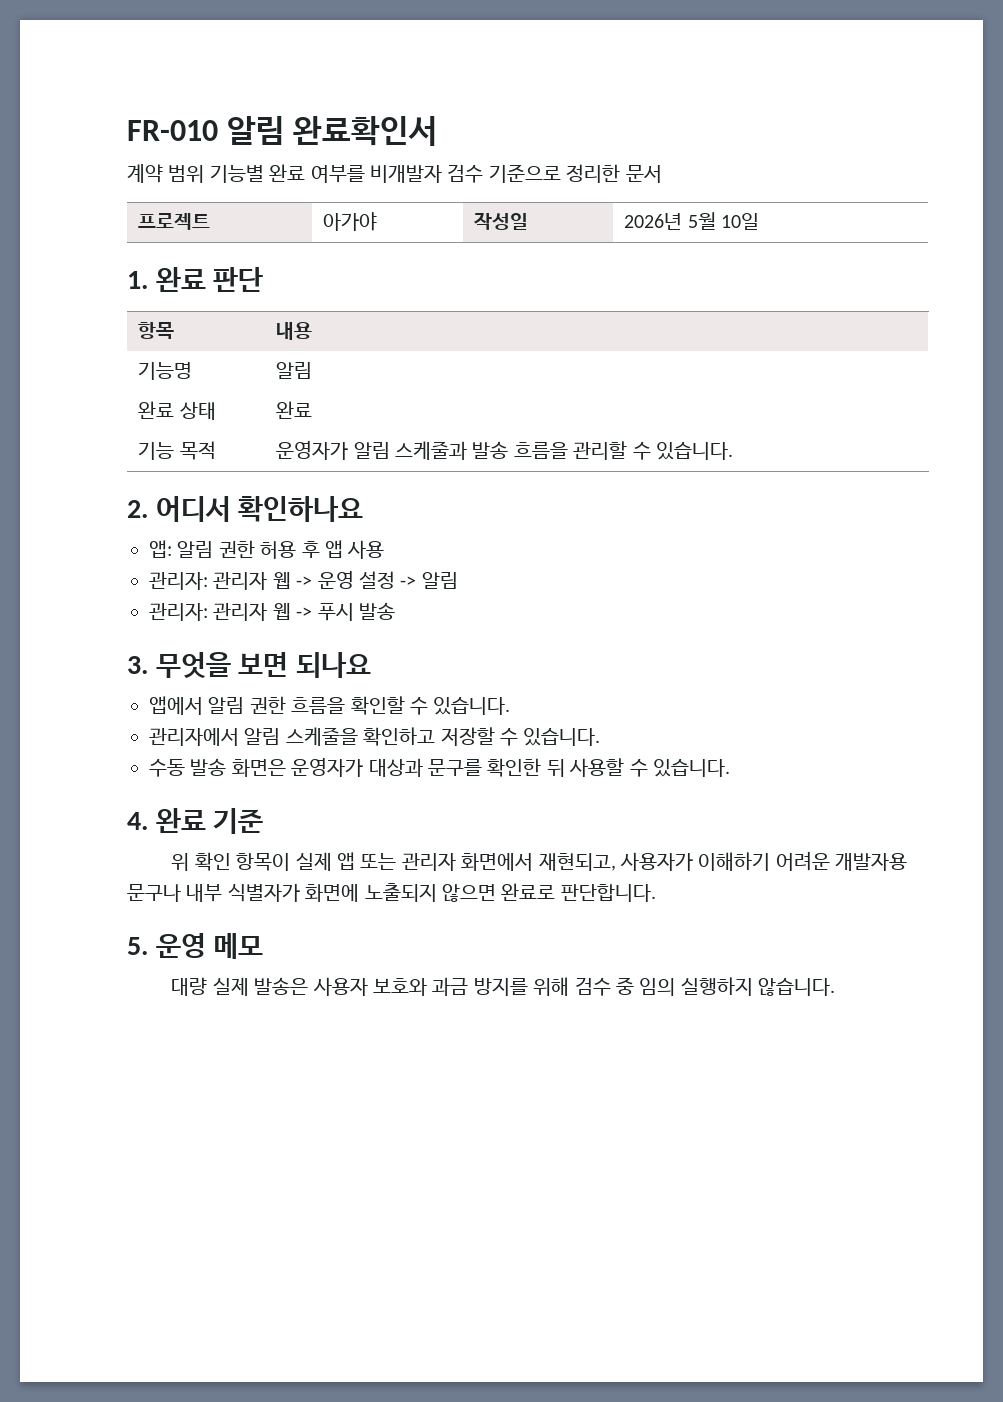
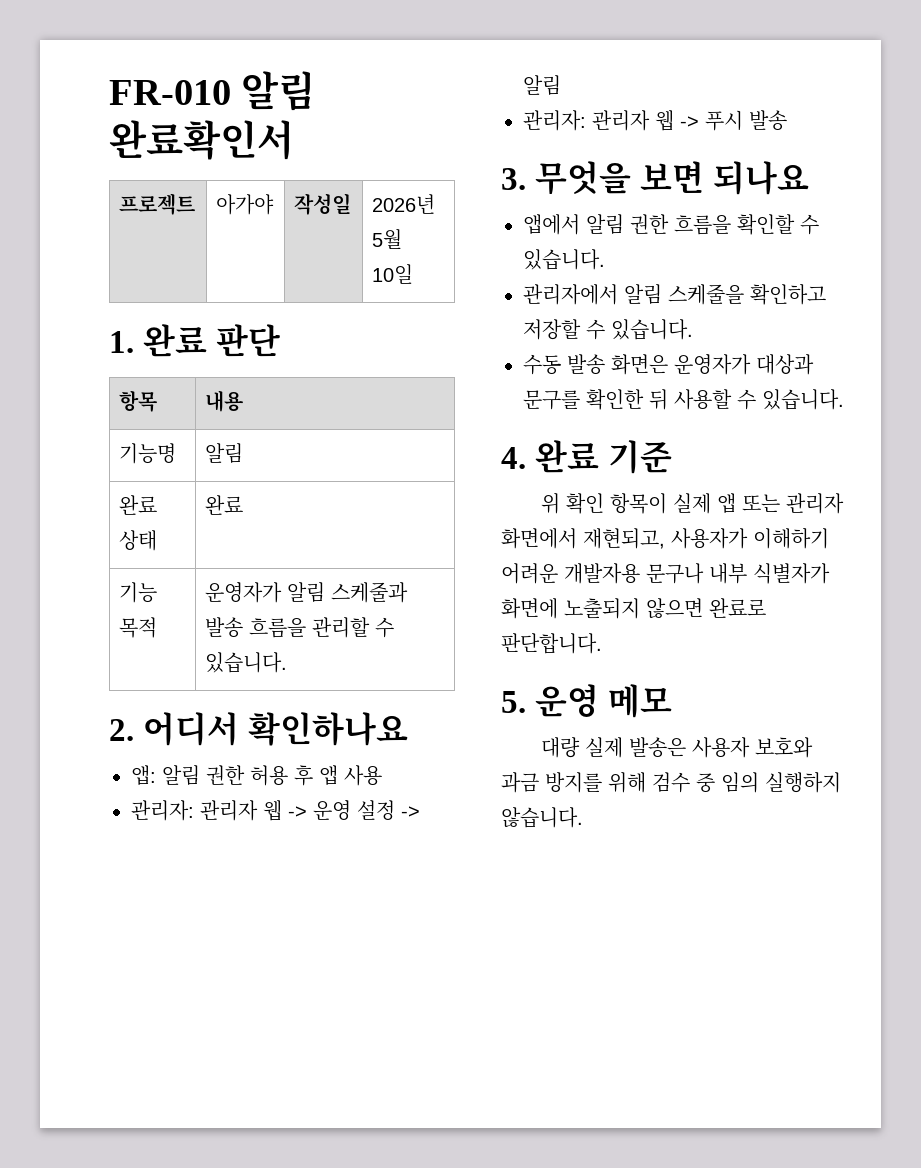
[127,164,662,183] // 계약 범위 기능별 완료 여부를 비개발자 검수 기준으로 정리한 문서 -> (294, 140) none

